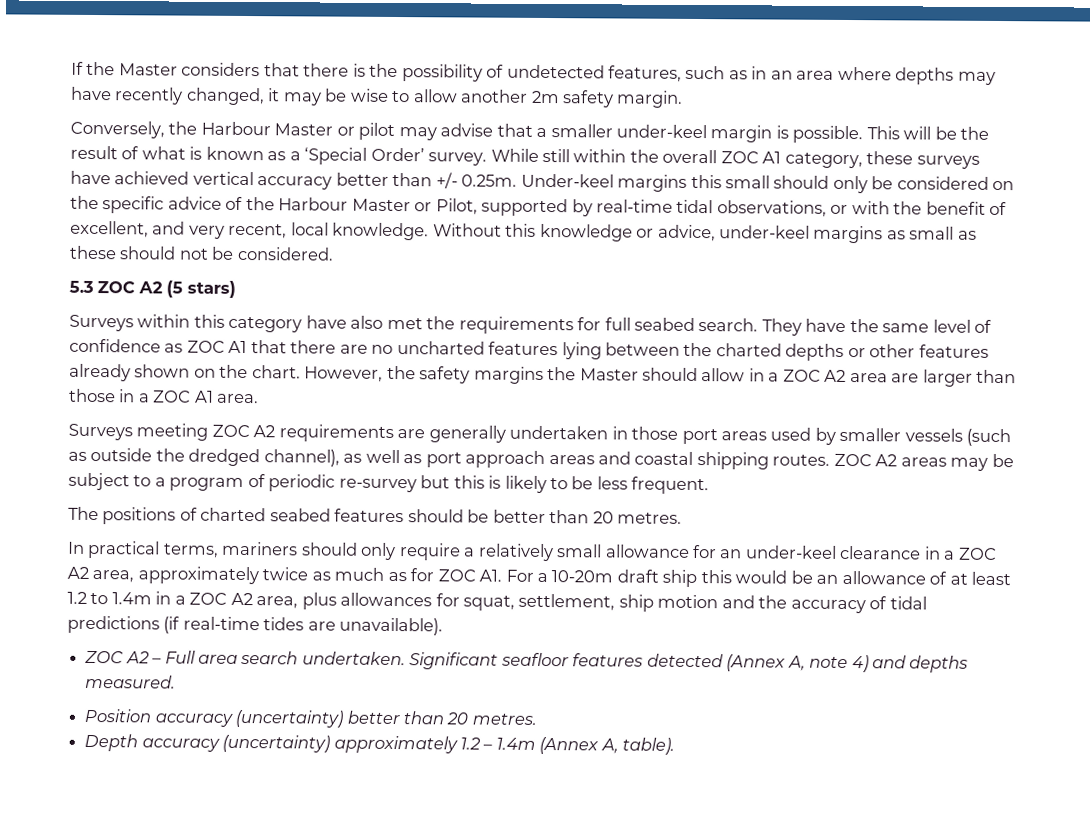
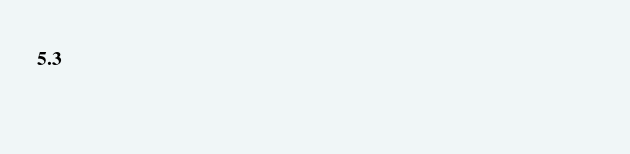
[71,61,996,85] [71,86,684,108] [70,120,990,144] [70,145,980,169] [70,170,1015,194] [70,195,1008,217] [70,220,977,244] [69,245,334,261] [69,280,236,298] [69,314,993,336] [69,338,989,361] [69,363,1017,387] [69,388,260,404] [68,423,1012,447] [68,447,1014,471] [68,472,710,495] [68,506,683,525] [68,540,997,562] [67,566,1012,588] [67,591,927,614] [67,615,444,636] [84,650,969,673] [85,674,177,689] [84,708,537,728] [84,733,676,755] If the Master considers that there is the possibility of undetected features, such as in an area where depths may have recently changed, it may be wise to allow another 2m safety margin. // Conversely, the Harbour Master or pilot may advise that a smaller under-keel margin is possible. This will be the result of what is known as a ‘Special Order’ survey. While still within the overall ZOC A1 category, these surveys have achieved vertical accuracy better than +/- 0.25m. Under-keel margins this small should only be considered on the specific advice of the Harbour Master or Pilot, supported by real-time tidal observations, or with the benefit of excellent, and very recent, local knowledge. Without this knowledge or advice, under-keel margins as small as these should not be considered. // 5.3 ZOC A2 (5 stars) // Surveys within this category have also met the requirements for full seabed search. They have the same level of confidence as ZOC A1 that there are no uncharted features lying between the charted depths or other features already shown on the chart. However, the safety margins the Master should allow in a ZOC A2 area are larger than those in a ZOC A1 area. // Surveys meeting ZOC A2 requirements are generally undertaken in those port areas used by smaller vessels (such as outside the dredged channel), as well as port approach areas and coastal shipping routes. ZOC A2 areas may be subject to a program of periodic re-survey but this is likely to be less frequent. // The positions of charted seabed features should be better than 20 metres. // In practical terms, mariners should only require a relatively small allowance for an under-keel clearance in a ZOC A2 area, approximately twice as much as for ZOC A1. For a 10-20m draft ship this would be an allowance of at least 1.2 to 1.4m in a ZOC A2 area, plus allowances for squat, settlement, ship motion and the accuracy of tidal predictions (if real-time tides are unavailable). // ZOC A2 – Full area search undertaken. Significant seafloor features detected (Annex A, note 4) and depths measured. // Position accuracy (uncertainty) better than 20 metres. // Depth accuracy (uncertainty) approximately 1.2 – 1.4m (Annex A, table). -> [37,52,62,65] 5.3

